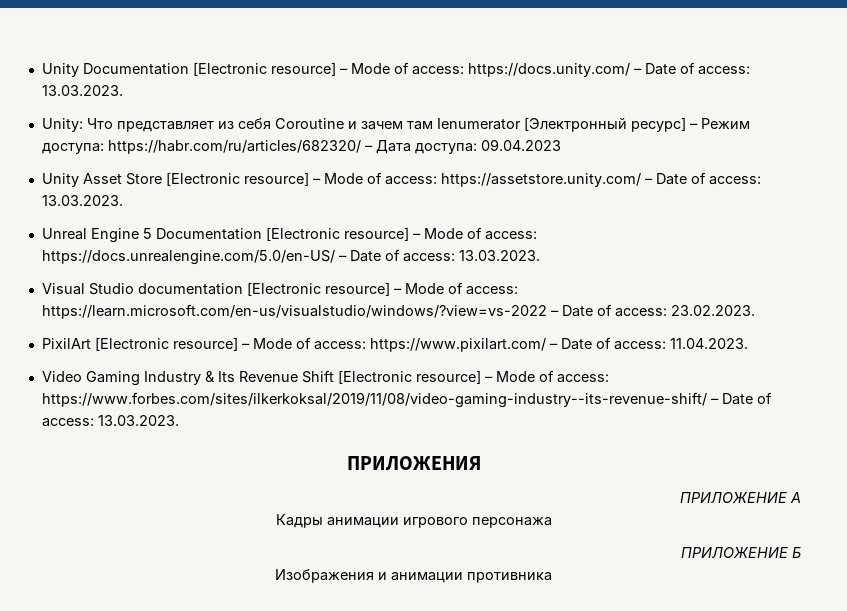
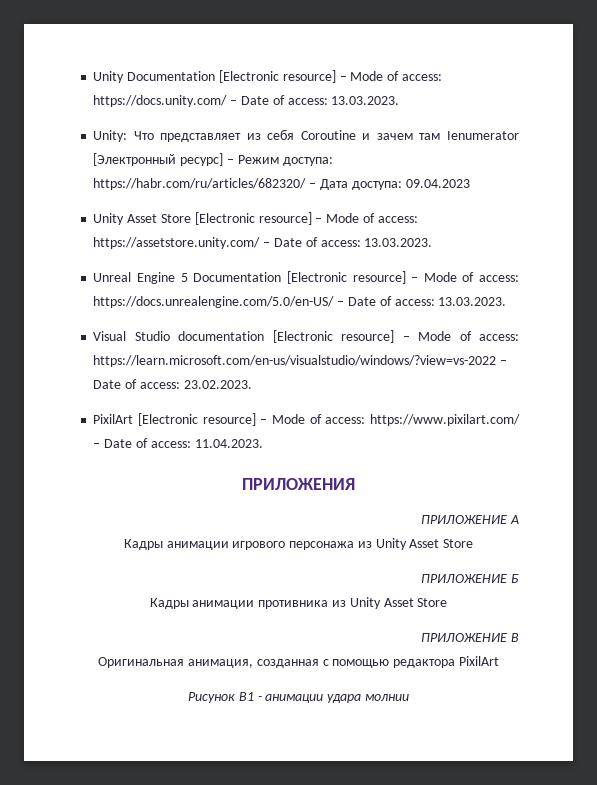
[41,370,609,386] [41,392,772,408] [41,415,179,427] // Video Gaming Industry & Its Revenue Shift [Electronic resource] – Mode of access: https://www.forbes.com/sites/ilkerkoksal/2019/11/08/video-gaming-industry--its-revenue-shift/ – Date of access: 13.03.2023. -> (263, 443) none
[681,547,801,558] [275,569,552,583] // ПРИЛОЖЕНИЕ Б // Изображения и анимации противника -> [357,538,474,550] [421,574,519,583] [149,597,448,609] [421,633,519,642] [98,656,499,668] [188,692,409,703] из Unity Asset Store // ПРИЛОЖЕНИЕ Б // Кадры анимации противника из Unity Asset Store // ПРИЛОЖЕНИЕ В // Оригинальная анимация, созданная с помощью редактора PixilArt // Рисунок В1 - анимации удара молнии

